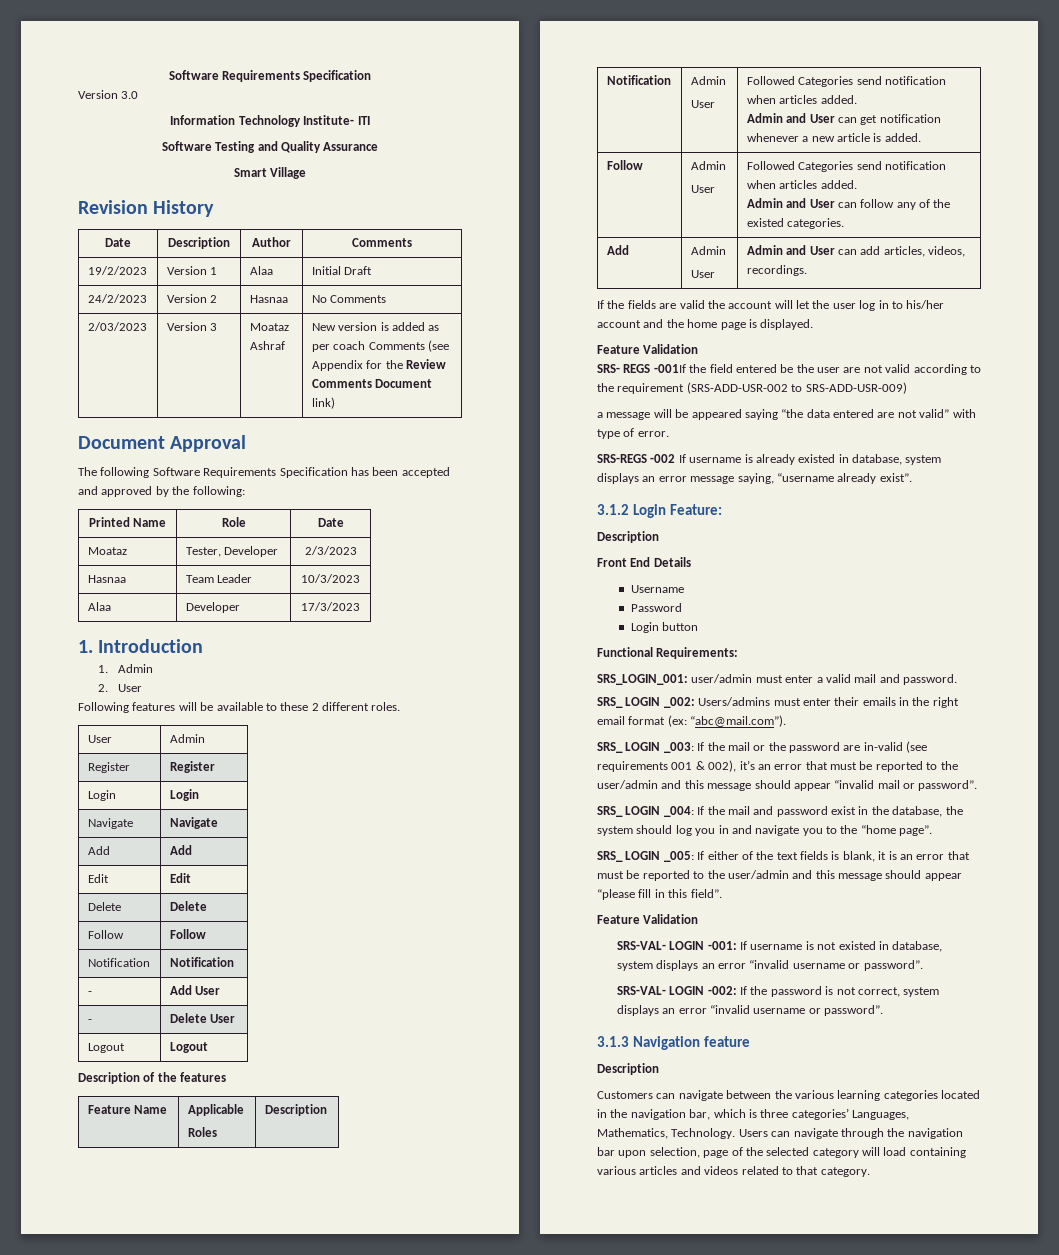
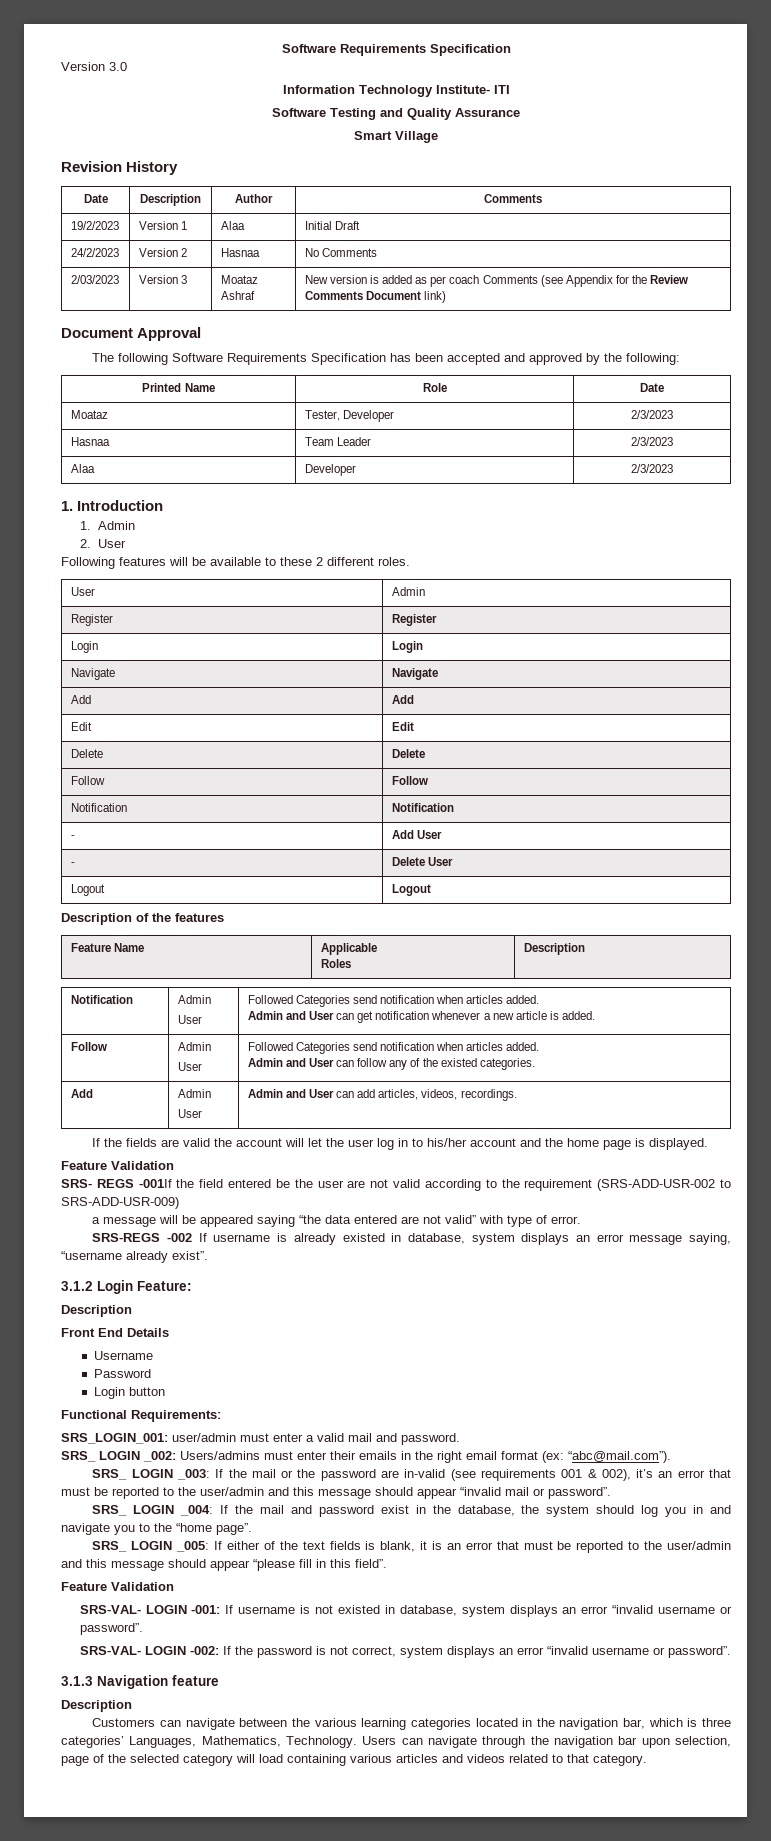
[301,574,360,583] 10/3/2023 -> [631,437,673,446] 2/3/2023
[301,602,360,611] 17/3/2023 -> [631,464,673,473] 2/3/2023

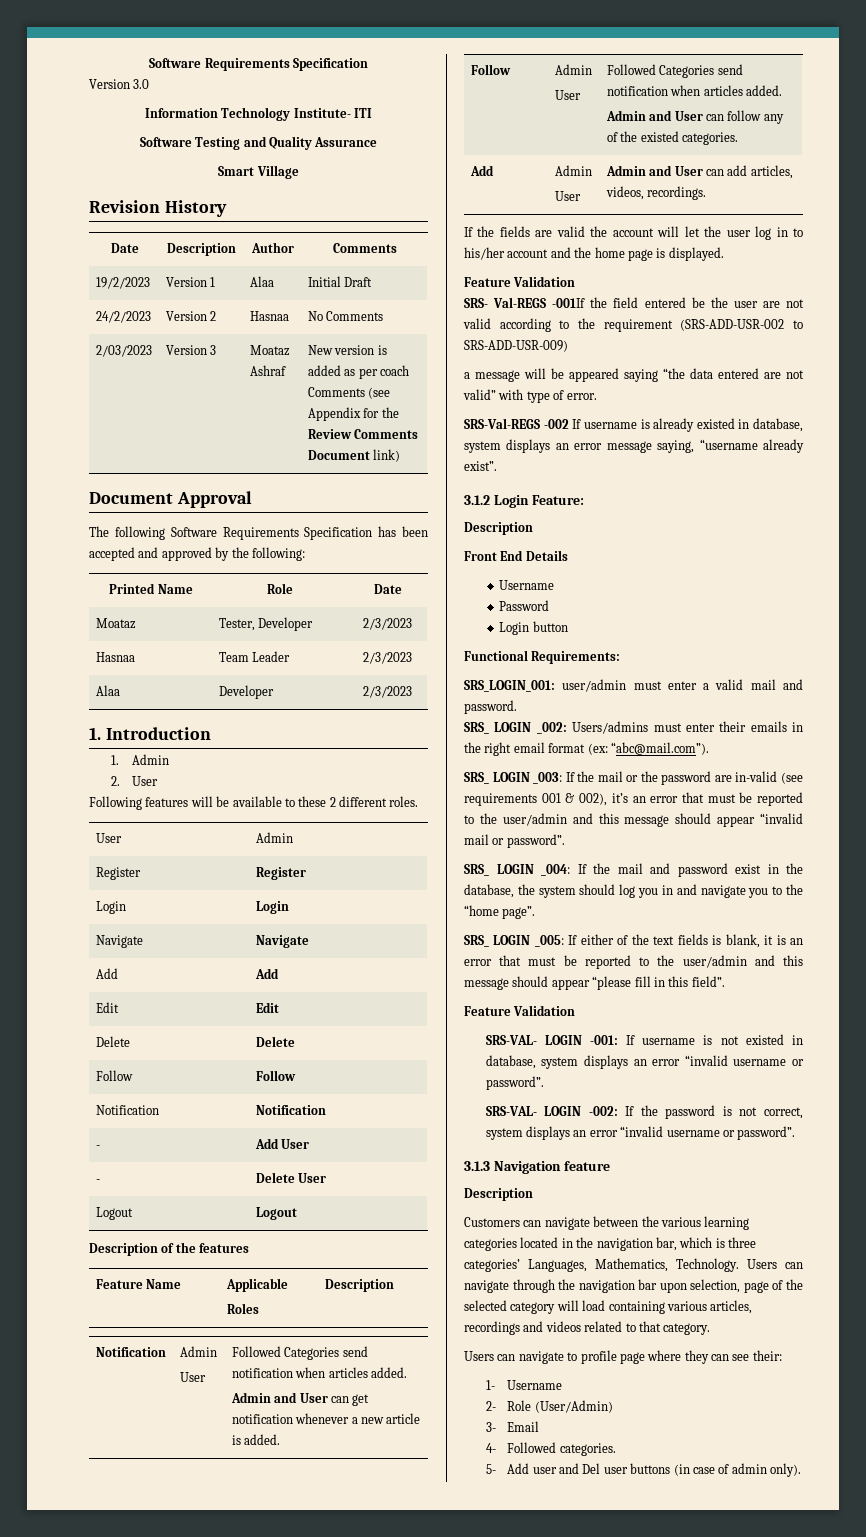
[96,1179,134,1188] REGS -> [493,297,547,308] Val-REGS
[92,1233,161,1242] SRS-REGS -> [464,418,540,429] SRS-Val-REGS
[396,1754,438,1763] articles -> [710,1300,753,1314] [464,1321,520,1335] articles, recordings
(647, 1760) none -> [464,1350,782,1364] [485,1380,563,1390] [485,1400,613,1413] [485,1421,540,1432] [485,1442,616,1456] [485,1463,802,1477] // Users can navigate to profile page where they can see their: // 1- Username // 2- Role (User/Admin) // 3- Email // 4- Followed categories. // 5- Add user and Del user buttons (in case of admin only).

